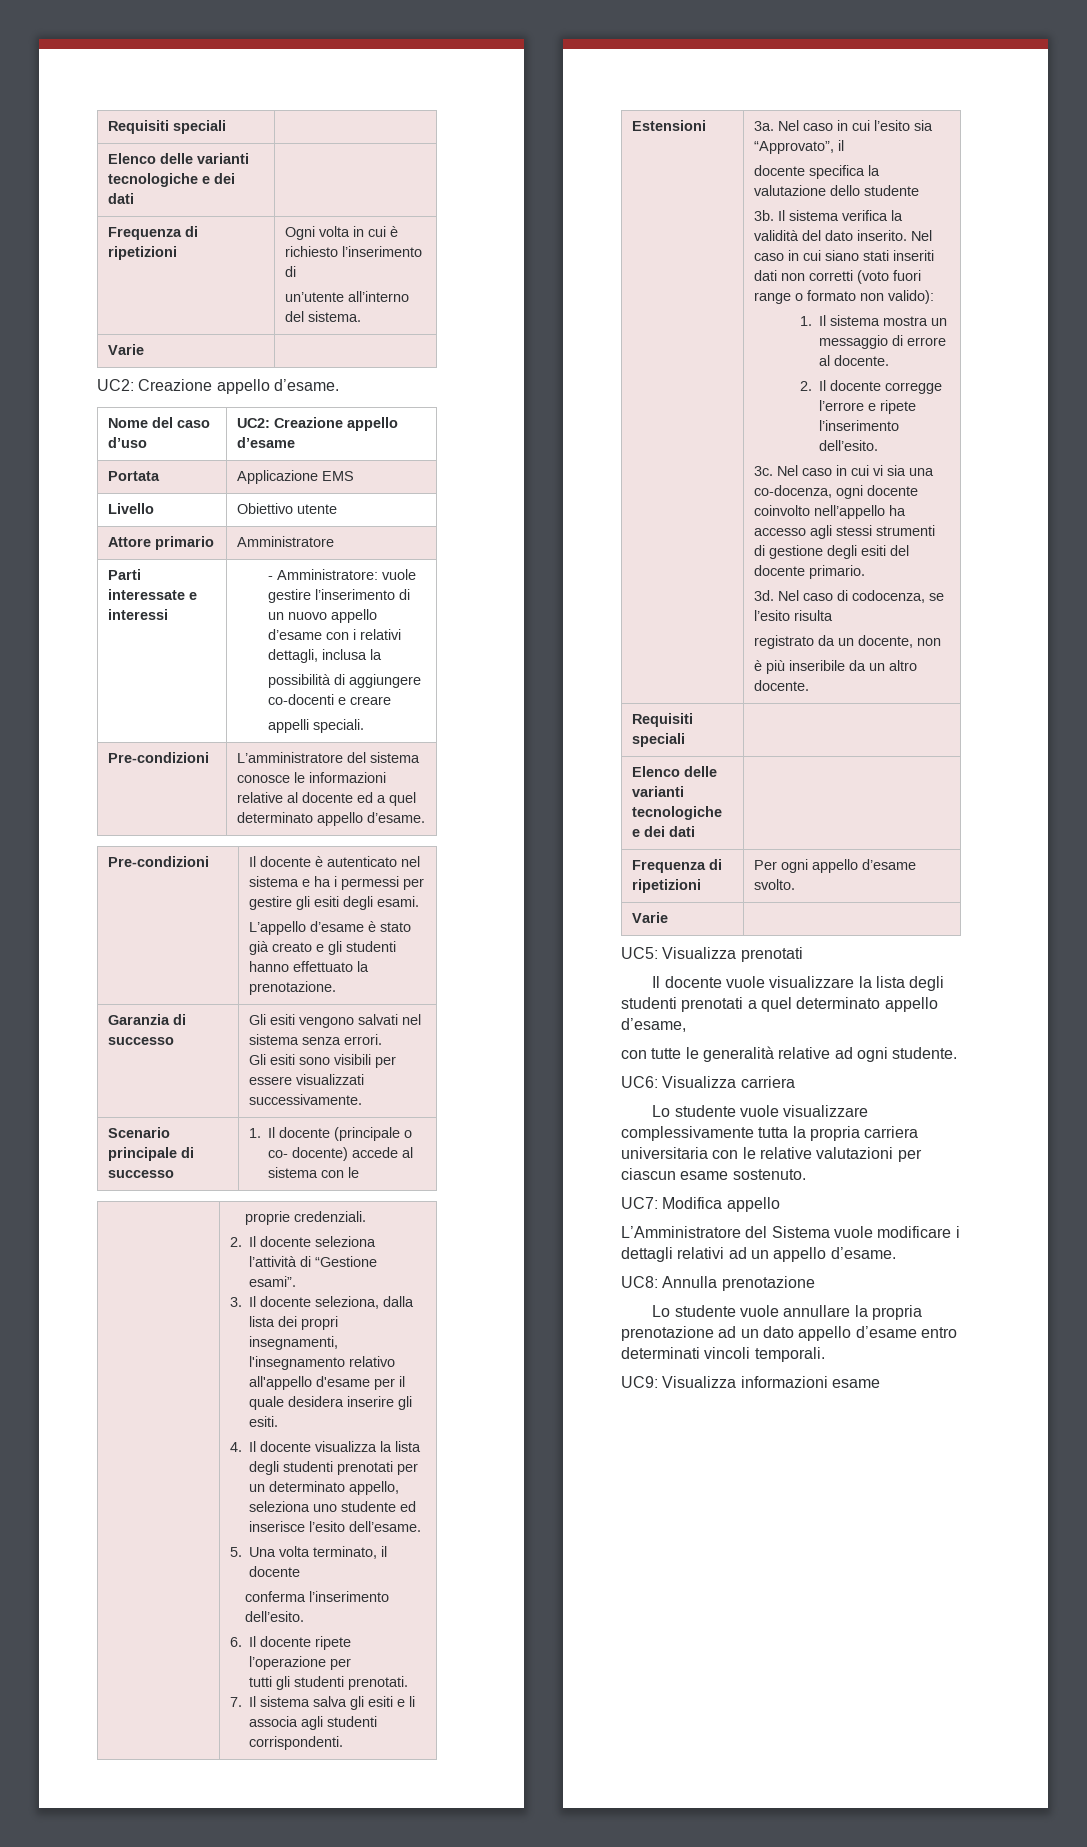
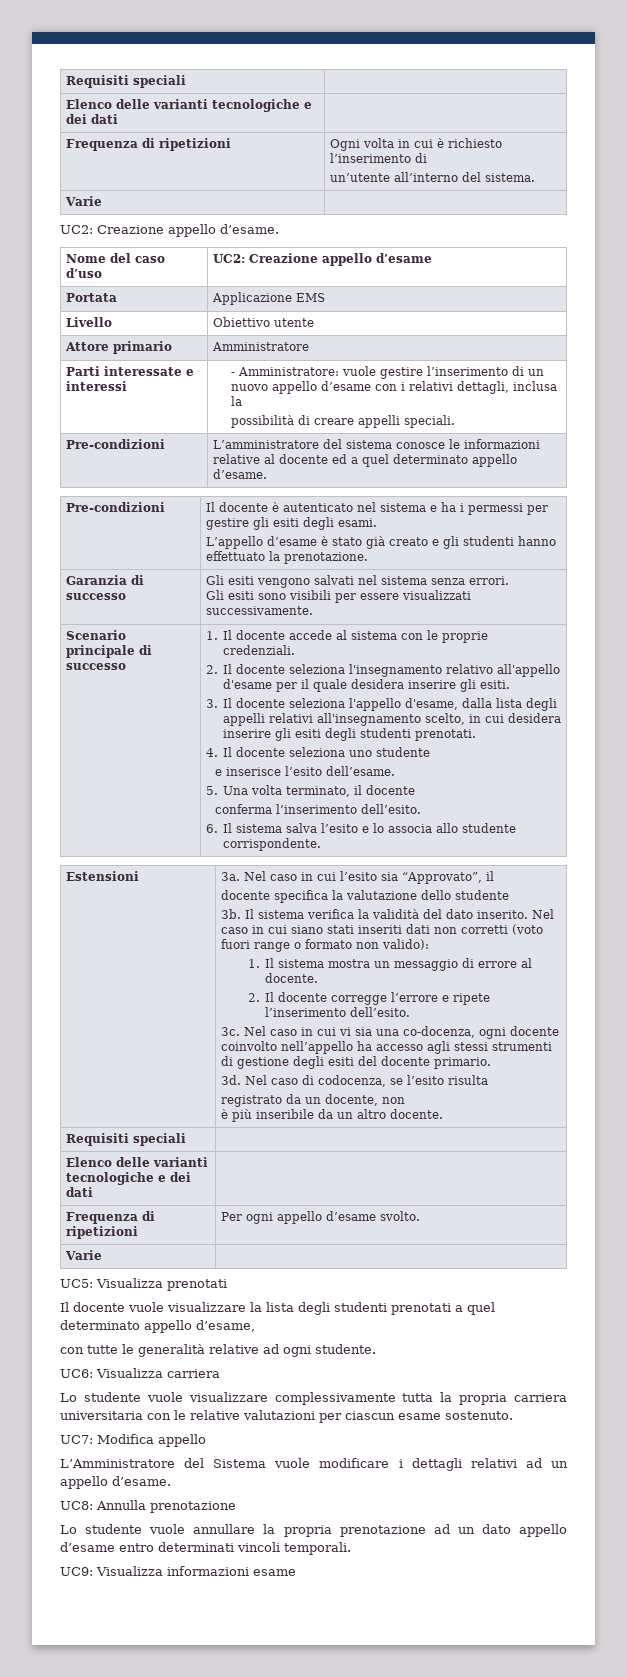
[348,674,421,688] [267,694,346,705] aggiungere co-docenti e -> (310, 420) none
(391, 700) // -> (354, 421) none
[334,1127,413,1141] [268,1147,349,1161] (principale o co- docente) -> (286, 635) none
(360, 1172) // | -> (439, 635) none
[249,1256,378,1267] [249,1276,297,1287] [230,1296,415,1309] [249,1316,339,1330] [249,1336,339,1350] l’attività di “Gestione esami”. // 3. Il docente seleziona, dalla lista dei propri insegnamenti, -> (346, 669) none
[230,1441,422,1452] [249,1461,419,1475] [249,1481,400,1495] 4. Il docente visualizza la lista degli studenti prenotati per un determinato appello, -> [205,698,558,711] [223,713,562,726] [223,728,477,741] [205,747,286,757] 3. Il docente seleziona l'appello d'esame, dalla lista degli appelli relativi all'insegnamento scelto, in cui desidera inserire gli esiti degli studenti prenotati. // 4. Il docente
[400,1501,417,1512] ed -> [214,769,222,776] // e
[260,1636,352,1650] [249,1656,352,1670] [248,1676,408,1690] [230,1696,416,1710] [249,1716,378,1730] [249,1736,344,1750] docente ripete l’operazione per // tutti gli studenti prenotati. // 7. Il sistema salva gli esiti e li associa agli studenti corrispondenti. -> [236,823,517,833] [223,838,322,851] sistema salva l’esito e lo associa allo studente corrispondente.

